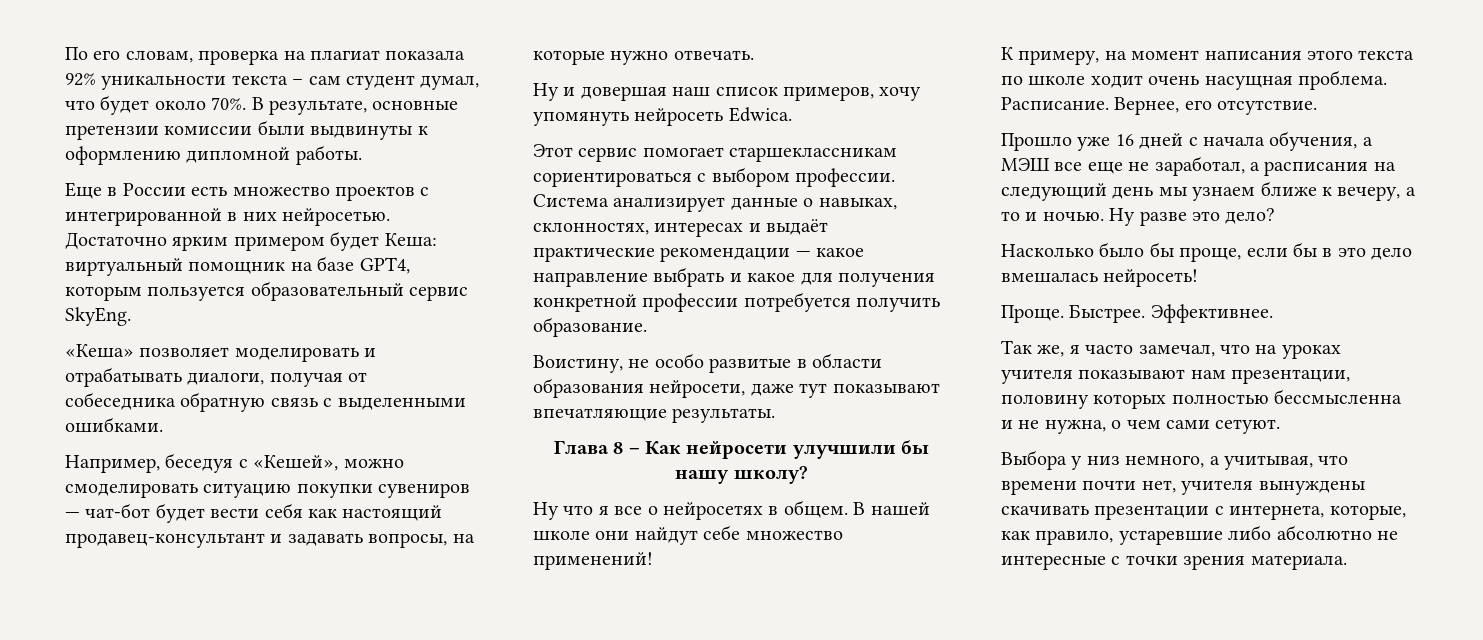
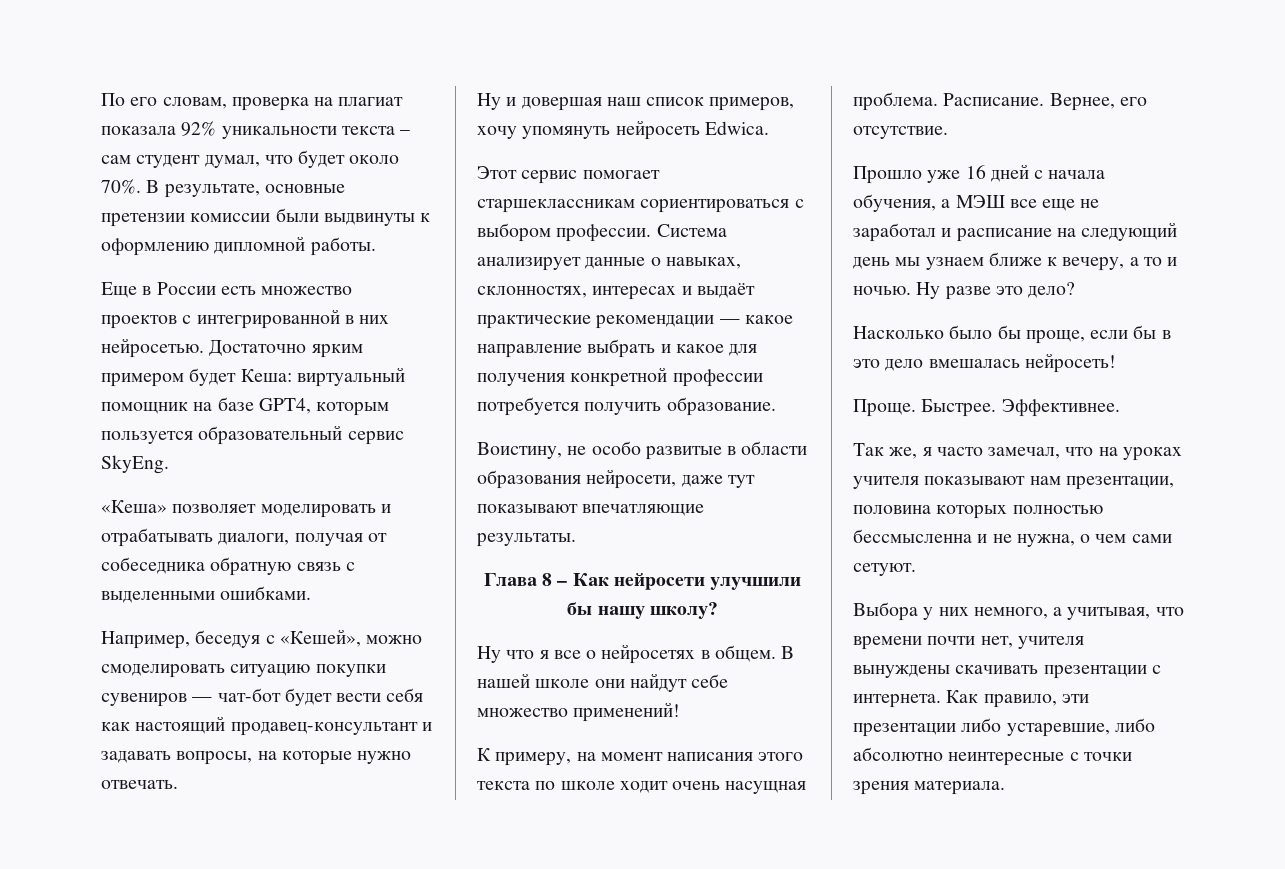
[1154,156,1369,176] заработал, а расписания -> [853,223,1052,242] заработал и расписание
[1001,394,1089,409] половину -> [853,505,931,514] половина
[1086,456,1120,465] низ -> [938,607,969,616] них
[1229,505,1406,520] [1001,525,1398,545] [1001,555,1106,570] интернета, которые, как правило, устаревшие либо абсолютно не интересные -> [853,690,1089,708] [853,718,1155,737] [853,747,1065,766] интернета. Как правило, эти презентации либо устаревшие, либо абсолютно неинтересные

